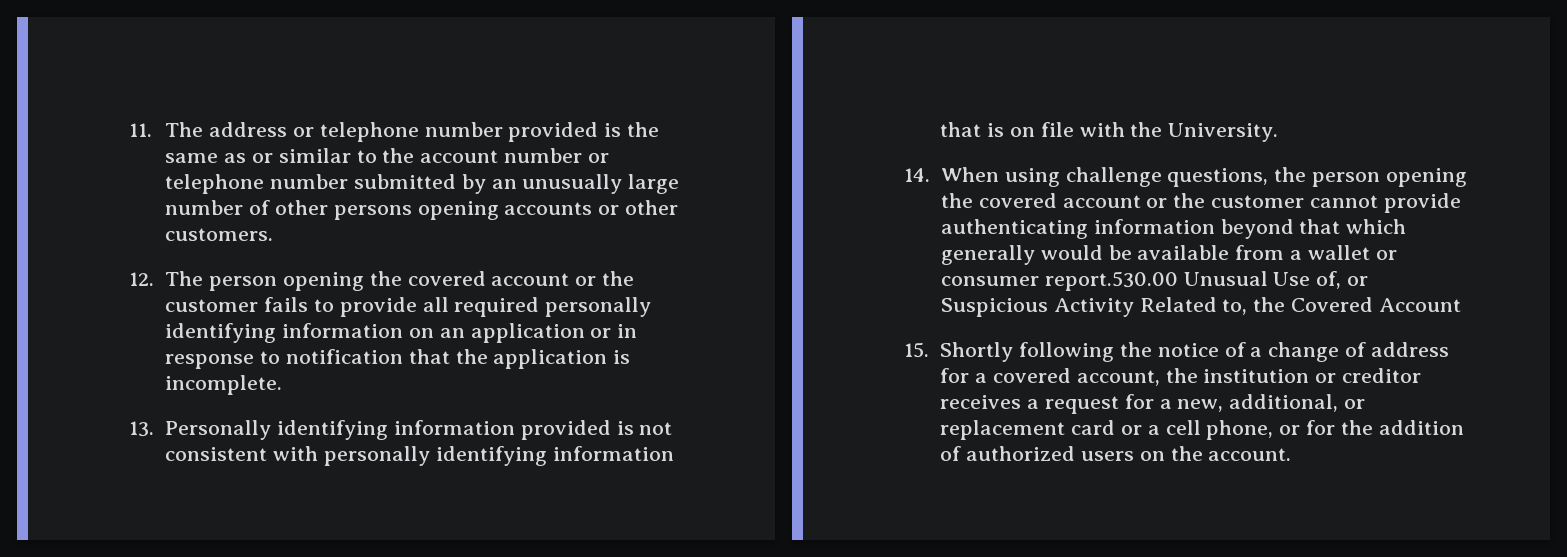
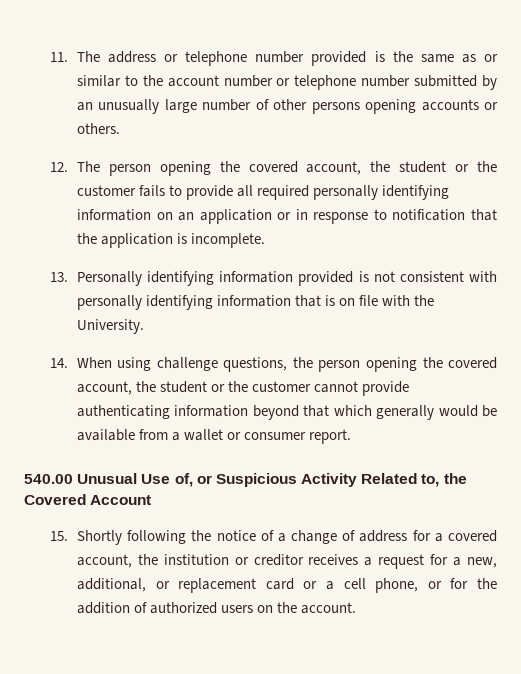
[624,200,678,215] [165,228,274,241] other customers. -> [76,123,120,134] others.
[491,273,570,286] account -> [306,161,447,175] account, the student
[1062,195,1141,208] account -> [76,381,208,395] account, the student
[1044,271,1178,291] report.530.00 -> [309,429,352,444] [24,474,73,484] report. // 540.00

